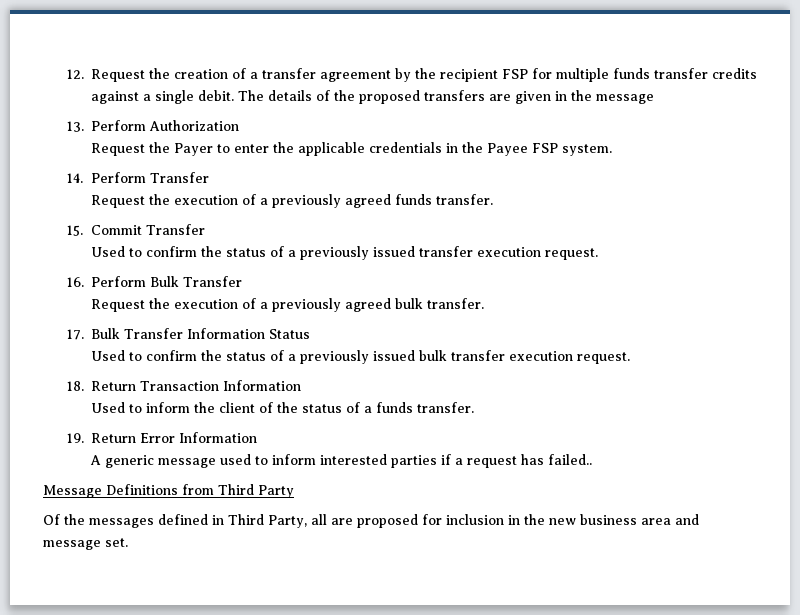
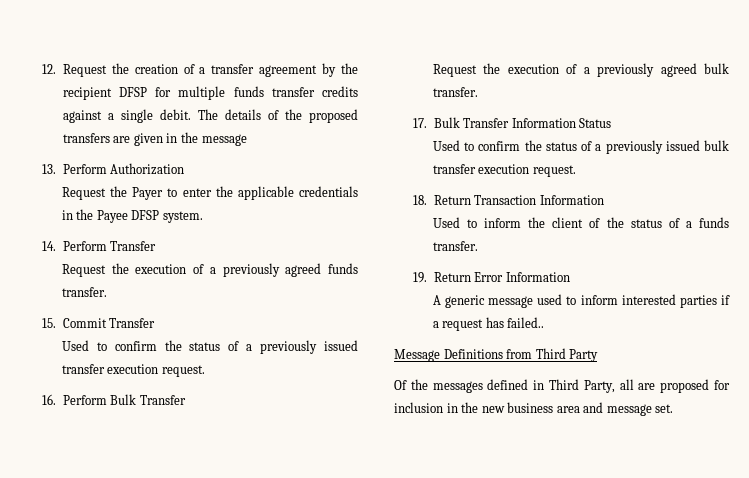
[501,69,528,79] FSP -> [119,87,148,97] DFSP
[531,143,558,153] FSP -> [131,210,160,220] DFSP

